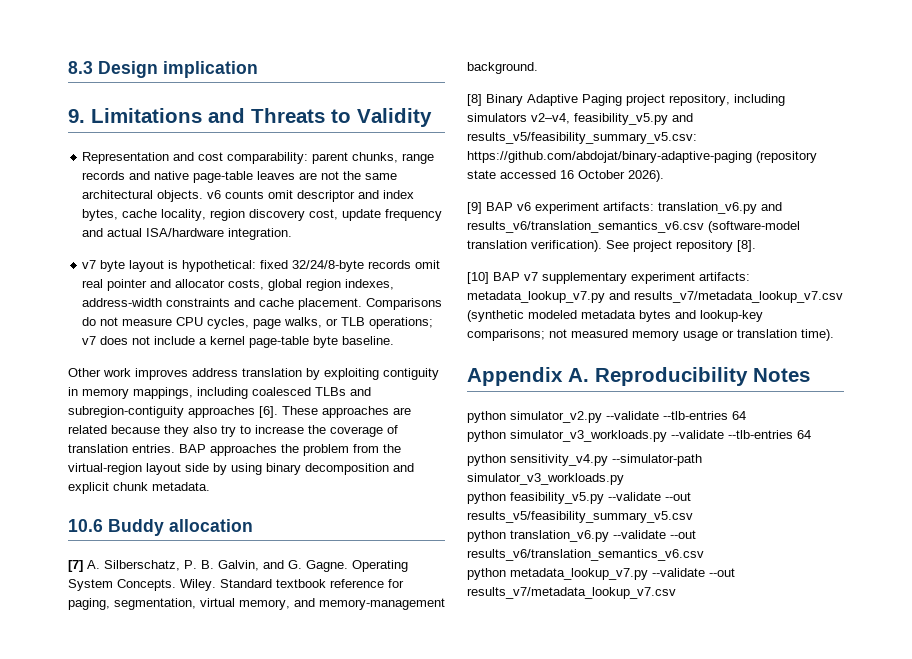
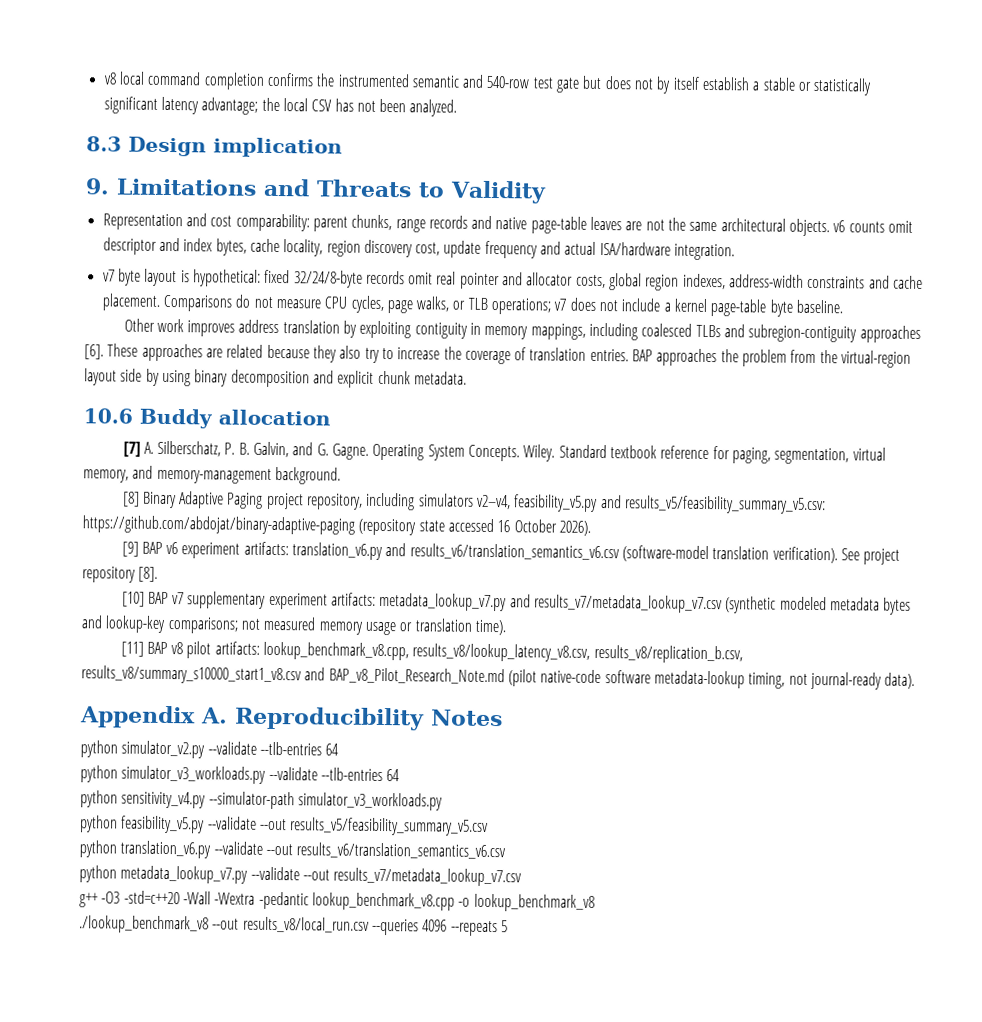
(68, 67) none -> [103,71,873,96] [103,96,458,117] v8 local command completion confirms the instrumented semantic and 540-row test gate but does not by itself establish a stable or statistically significant latency advantage; the local CSV has not been analyzed. //
(834, 335) none -> [120,641,743,664] [81,665,916,690] // [11] BAP v8 pilot artifacts: lookup_benchmark_v8.cpp, results_v8/lookup_latency_v8.csv, results_v8/replication_b.csv, results_v8/summary_s10000_start1_v8.csv and BAP_v8_Pilot_Research_Note.md (pilot native-code software metadata-lookup timing, not journal-ready data).
(676, 593) none -> [79,890,595,912] [79,915,508,937] // g++ -O3 -std=c++20 -Wall -Wextra -pedantic lookup_benchmark_v8.cpp -o lookup_benchmark_v8 // ./lookup_benchmark_v8 --out results_v8/local_run.csv --queries 4096 --repeats 5

